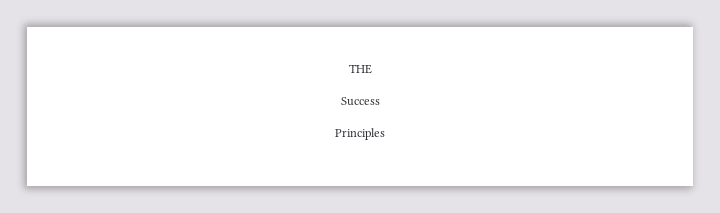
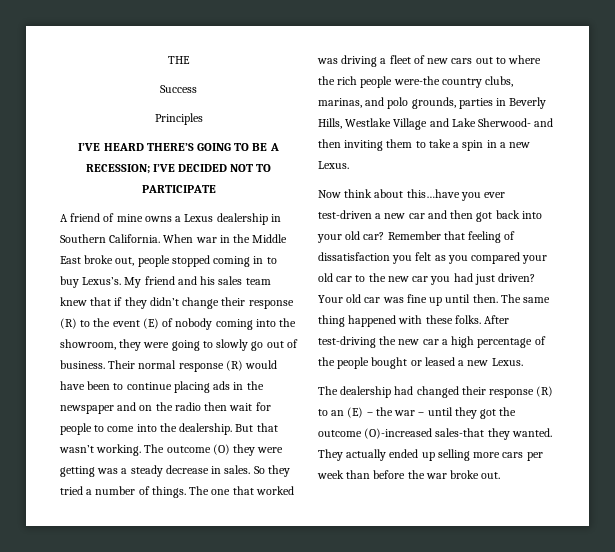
(385, 134) none -> [78,143,279,151] [85,164,272,174] [141,185,216,193] [60,213,281,225] [60,234,288,243] [60,255,277,267] [60,276,271,288] [60,297,294,309] [60,318,297,330] [60,339,298,351] [60,360,278,372] [60,381,264,393] [60,402,271,414] [60,423,278,435] [59,444,284,456] [60,465,290,477] [60,486,294,498] [317,55,542,67] [318,76,514,88] [318,97,547,109] [318,118,554,130] [318,139,531,151] [318,161,349,169] [318,189,506,201] [318,210,542,222] [317,231,516,243] [318,252,548,264] [318,273,536,285] [318,294,551,306] [318,315,510,327] [318,336,546,348] [318,357,523,369] [318,386,554,398] [318,407,517,419] [318,428,552,440] [318,449,543,461] [317,470,501,479] // I’VE HEARD THERE’S GOING TO BE A RECESSION; I’VE DECIDED NOT TO PARTICIPATE // A friend of mine owns a Lexus dealership in Southern California. When war in the Middle East broke out, people stopped coming in to buy Lexus’s. My friend and his sales team knew that if they didn’t change their response (R) to the event (E) of nobody coming into the showroom, they were going to slowly go out of business. Their normal response (R) would have been to continue placing ads in the newspaper and on the radio then wait for people to come into the dealership. But that wasn’t working. The outcome (O) they were getting was a steady decrease in sales. So they tried a number of things. The one that worked was driving a fleet of new cars out to where the rich people were-the country clubs, marinas, and polo grounds, parties in Beverly Hills, Westlake Village and Lake Sherwood- and then inviting them to take a spin in a new Lexus. // Now think about this…have you ever test-driven a new car and then got back into your old car? Remember that feeling of dissatisfaction you felt as you compared your old car to the new car you had just driven? Your old car was fine up until then. The same thing happened with these folks. After test-driving the new car a high percentage of the people bought or leased a new Lexus. // The dealership had changed their response (R) to an (E) – the war – until they got the outcome (O)-increased sales-that they wanted. They actually ended up selling more cars per week than before the war broke out.

